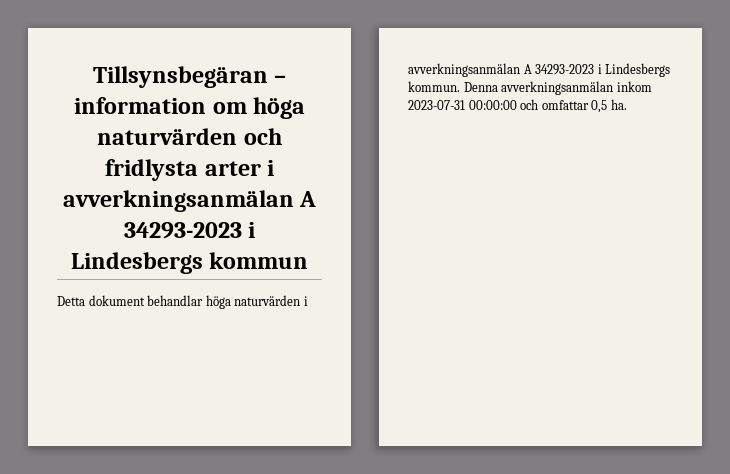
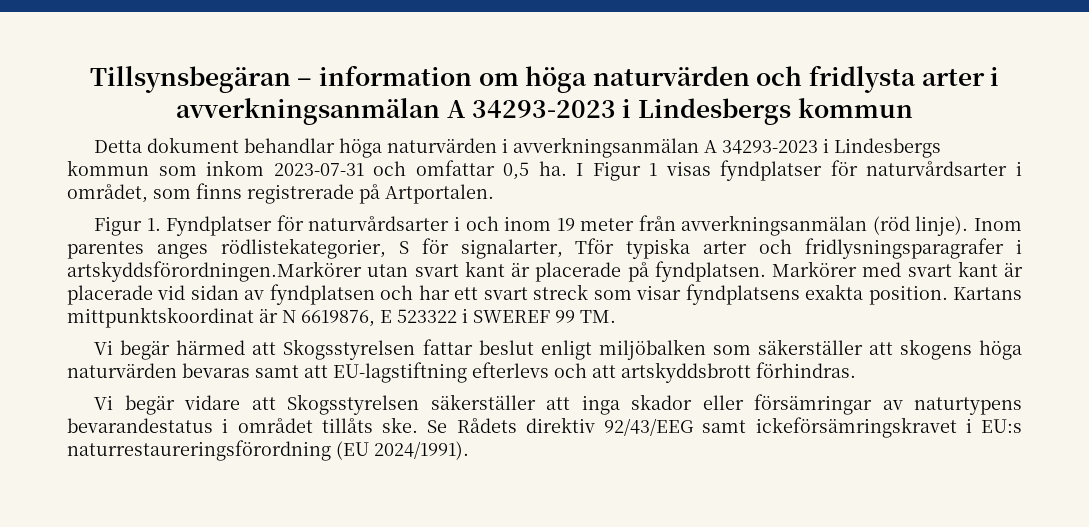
[408,81,614,95] kommun. Denna avverkningsanmälan -> [67,160,197,176] kommun som
[468,100,517,110] 00:00:00 -> (364, 169) none
(627, 104) none -> [576,160,1022,181] [67,183,494,204] [94,215,1022,236] [67,238,1022,259] [67,261,1023,282] [67,284,1022,305] [67,307,616,328] [94,339,1022,360] [67,362,856,383] [94,394,1022,415] [67,417,1022,438] [67,440,469,461] I Figur 1 visas fyndplatser för naturvårdsarter i området, som finns registrerade på Artportalen. // Figur 1. Fyndplatser för naturvårdsarter i och inom 19 meter från avverkningsanmälan (röd linje). Inom parentes anges rödlistekategorier, S för signalarter, Tför typiska arter och fridlysningsparagrafer i artskyddsförordningen.Markörer utan svart kant är placerade på fyndplatsen. Markörer med svart kant är placerade vid sidan av fyndplatsen och har ett svart streck som visar fyndplatsens exakta position. Kartans mittpunktskoordinat är N 6619876, E 523322 i SWEREF 99 TM. // Vi begär härmed att Skogsstyrelsen fattar beslut enligt miljöbalken som säkerställer att skogens höga naturvärden bevaras samt att EU-lagstiftning efterlevs och att artskyddsbrott förhindras. // Vi begär vidare att Skogsstyrelsen säkerställer att inga skador eller försämringar av naturtypens bevarandestatus i området tillåts ske. Se Rådets direktiv 92/43/EEG samt ickeförsämringskravet i EU:s naturrestaureringsförordning (EU 2024/1991).

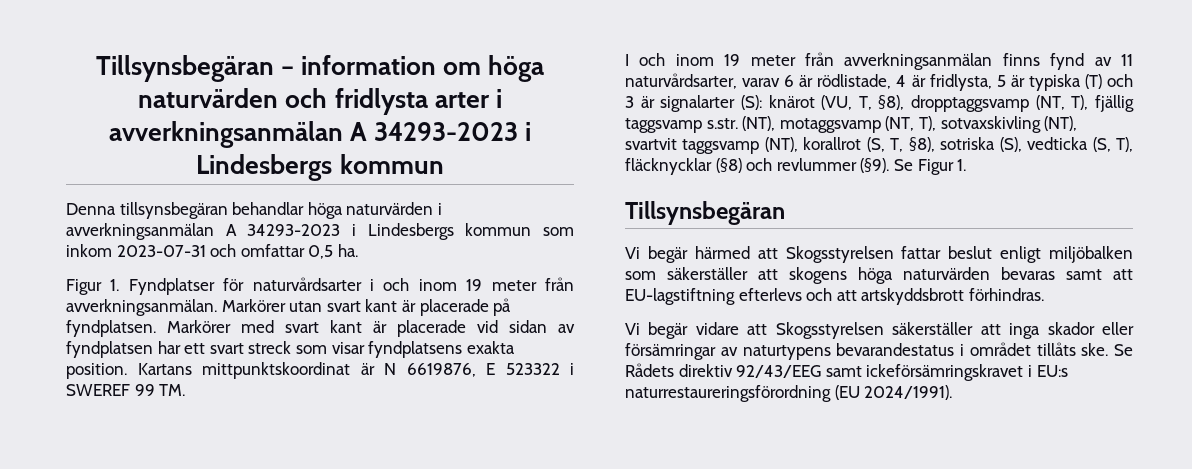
[94,137,240,153] Detta dokument -> [66,202,228,219] Denna tillsynsbegäran
[576,160,1022,181] [67,183,494,204] I Figur 1 visas fyndplatser för naturvårdsarter i området, som finns registrerade på Artportalen. -> (358, 250) none
[681,215,1022,236] [67,238,1022,259] [67,261,362,282] avverkningsanmälan (röd linje). Inom parentes anges rödlistekategorier, S för signalarter, Tför typiska arter och fridlysningsparagrafer i artskyddsförordningen.Markörer -> [66,299,286,316] avverkningsanmälan. Markörer
[380,285,414,300] och -> (153, 349) none
(616, 316) none -> [625,52,1133,70] [625,73,1133,91] [625,95,1134,112] [625,116,1078,133] [625,137,1133,154] [625,158,967,175] [625,201,785,225] // I och inom 19 meter från avverkningsanmälan finns fynd av 11 naturvårdsarter, varav 6 är rödlistade, 4 är fridlysta, 5 är typiska (T) och 3 är signalarter (S): knärot (VU, T, §8), dropptaggsvamp (NT, T), fjällig taggsvamp s.str. (NT), motaggsvamp (NT, T), sotvaxskivling (NT), svartvit taggsvamp (NT), korallrot (S, T, §8), sotriska (S), vedticka (S, T), fläcknycklar (§8) och revlummer (§9). Se Figur 1. // Tillsynsbegäran

